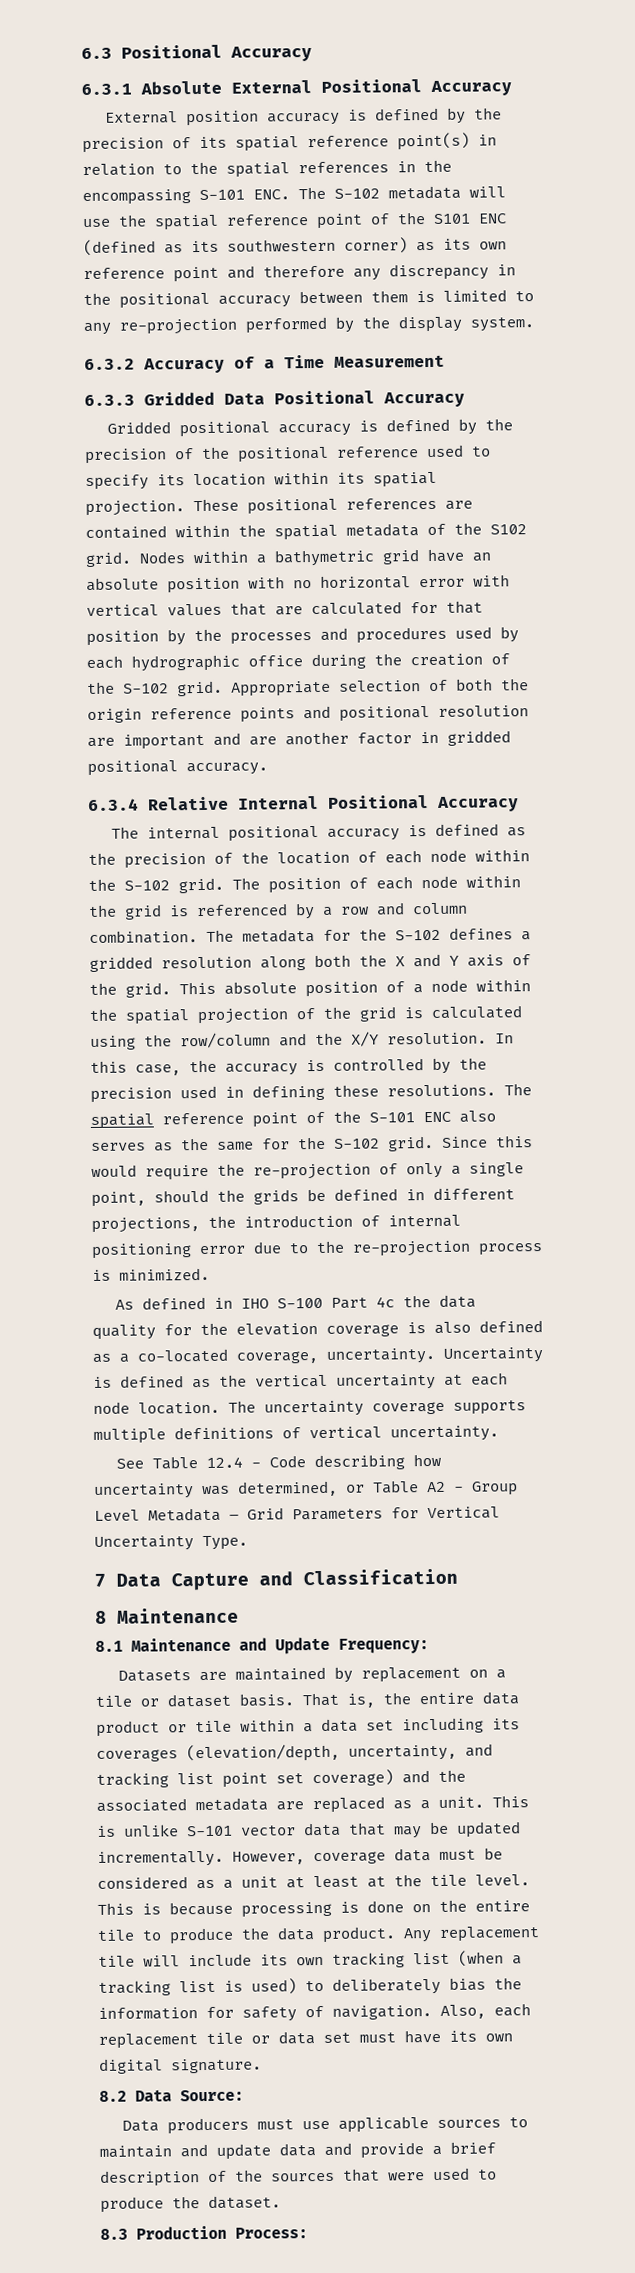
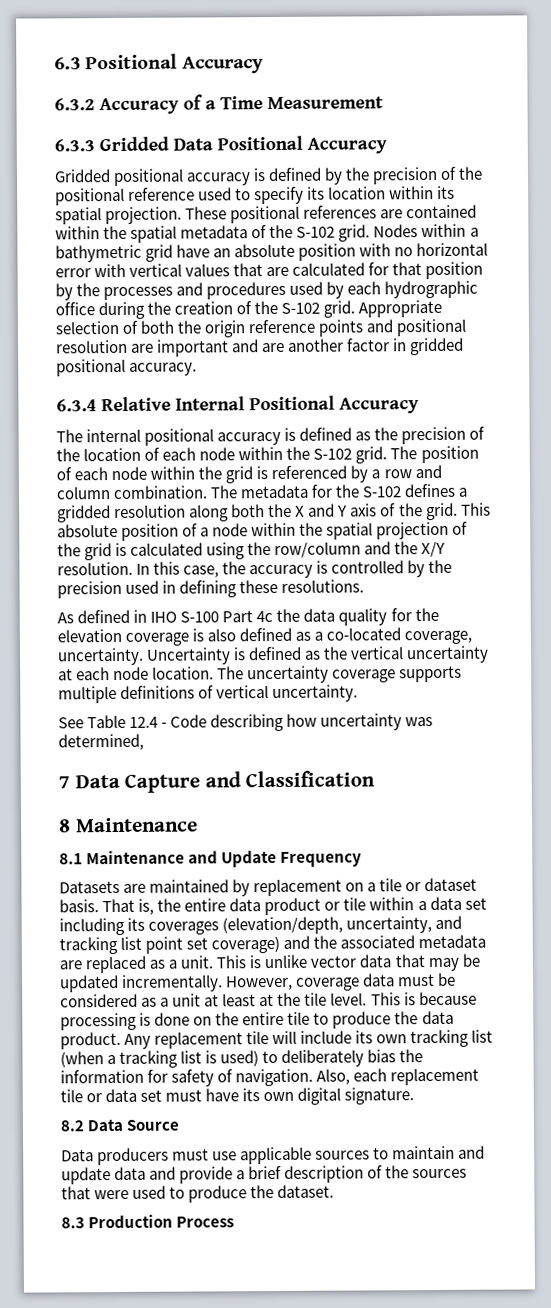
[81,79,512,96] [104,107,502,127] [82,132,497,154] [82,159,452,178] [82,185,506,206] [82,212,507,231] [83,237,507,257] [83,263,516,283] [83,289,534,309] [83,315,534,336] // 6.3.1 Absolute External Positional Accuracy // External position accuracy is defined by the precision of its spatial reference point(s) in relation to the spatial references in the encompassing S-101 ENC. The S-102 metadata will use the spatial reference point of the S101 ENC (defined as its southwestern corner) as its own reference point and therefore any discrepancy in the positional accuracy between them is limited to any re-projection performed by the display system. -> (264, 65) none
[490,524,527,535] S102 -> [296,226,336,238] S-102
[504,1083,532,1096] [90,1110,496,1129] [91,1135,533,1152] [91,1162,524,1181] [91,1187,515,1207] [91,1214,461,1233] [91,1240,543,1259] [92,1267,210,1281] The spatial reference point of the S-101 ENC also serves as the same for the S-102 grid. Since this would require the re-projection of only a single point, should the grids be defined in different projections, the introduction of internal positioning error due to the re-projection process is minimized. -> (365, 586) none
[346,1480,518,1496] [94,1506,500,1522] [94,1535,248,1551] or Table A2 - Group Level Metadata – Grid Parameters for Vertical Uncertainty Type. -> (144, 742) none
[338,1638,429,1654] Frequency: -> [280,851,363,867] Frequency
[187,1825,233,1837] S-101 -> (308, 961) none
[180,2089,244,2102] Source: -> [126,1119,180,1131] Source
[235,2227,308,2239] Process: -> [176,1216,235,1228] Process

